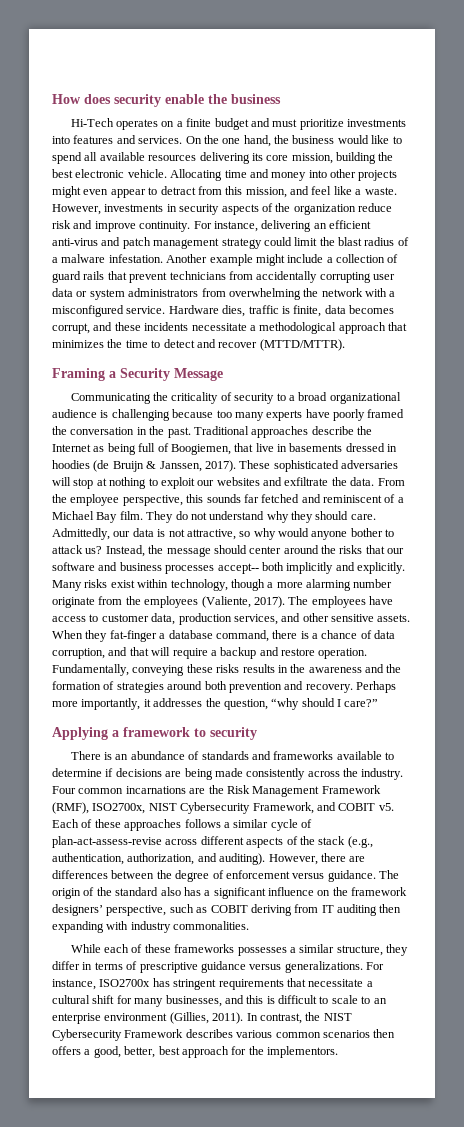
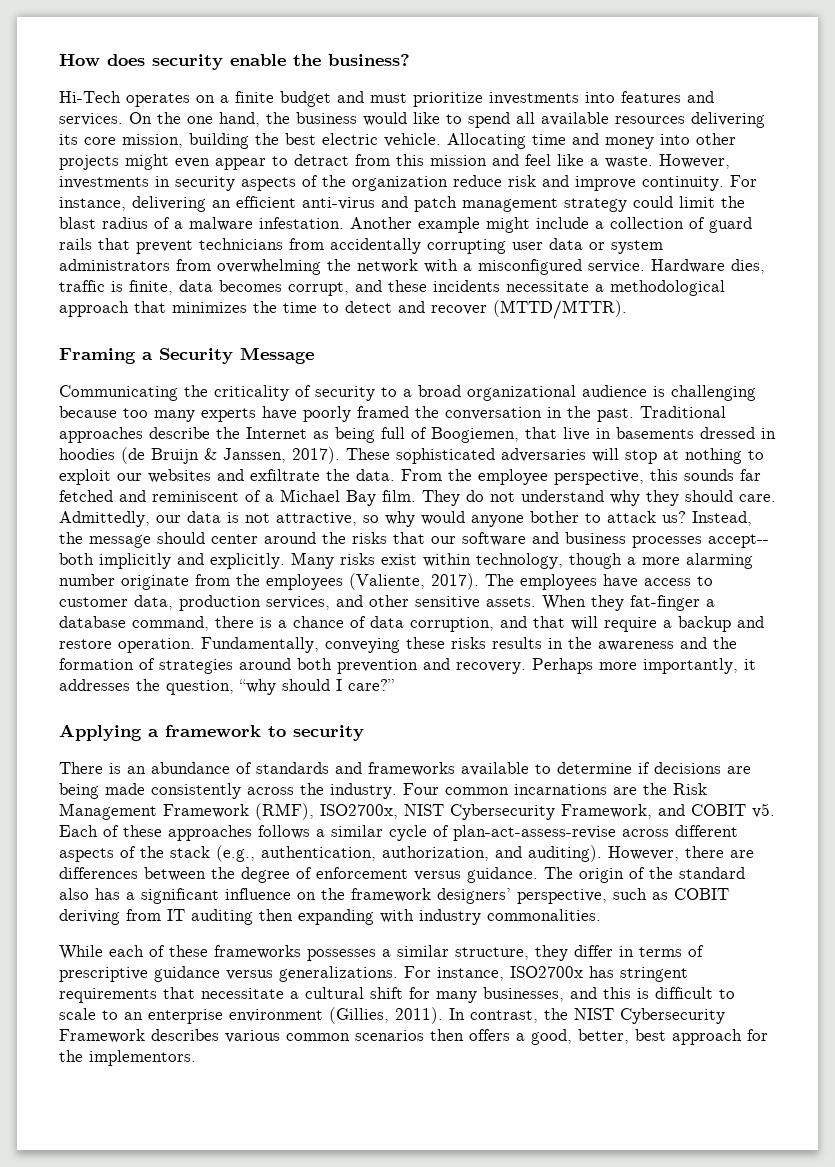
[231,94,281,104] business -> [328,54,410,66] business?
[75,169,125,178] electronic -> [322,133,378,145] electric
[245,187,287,198] mission, -> [430,155,487,166] mission

